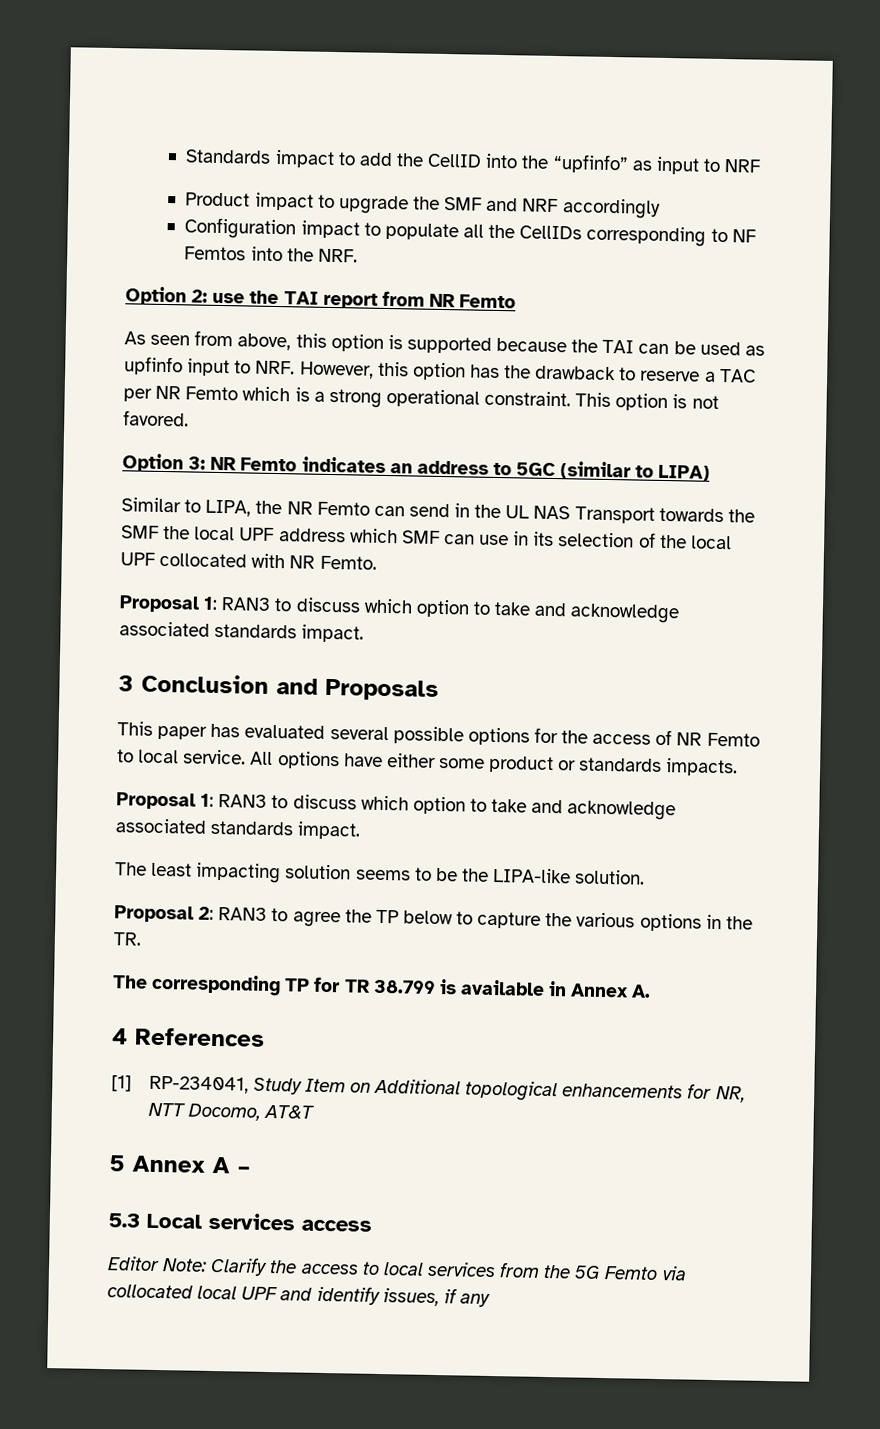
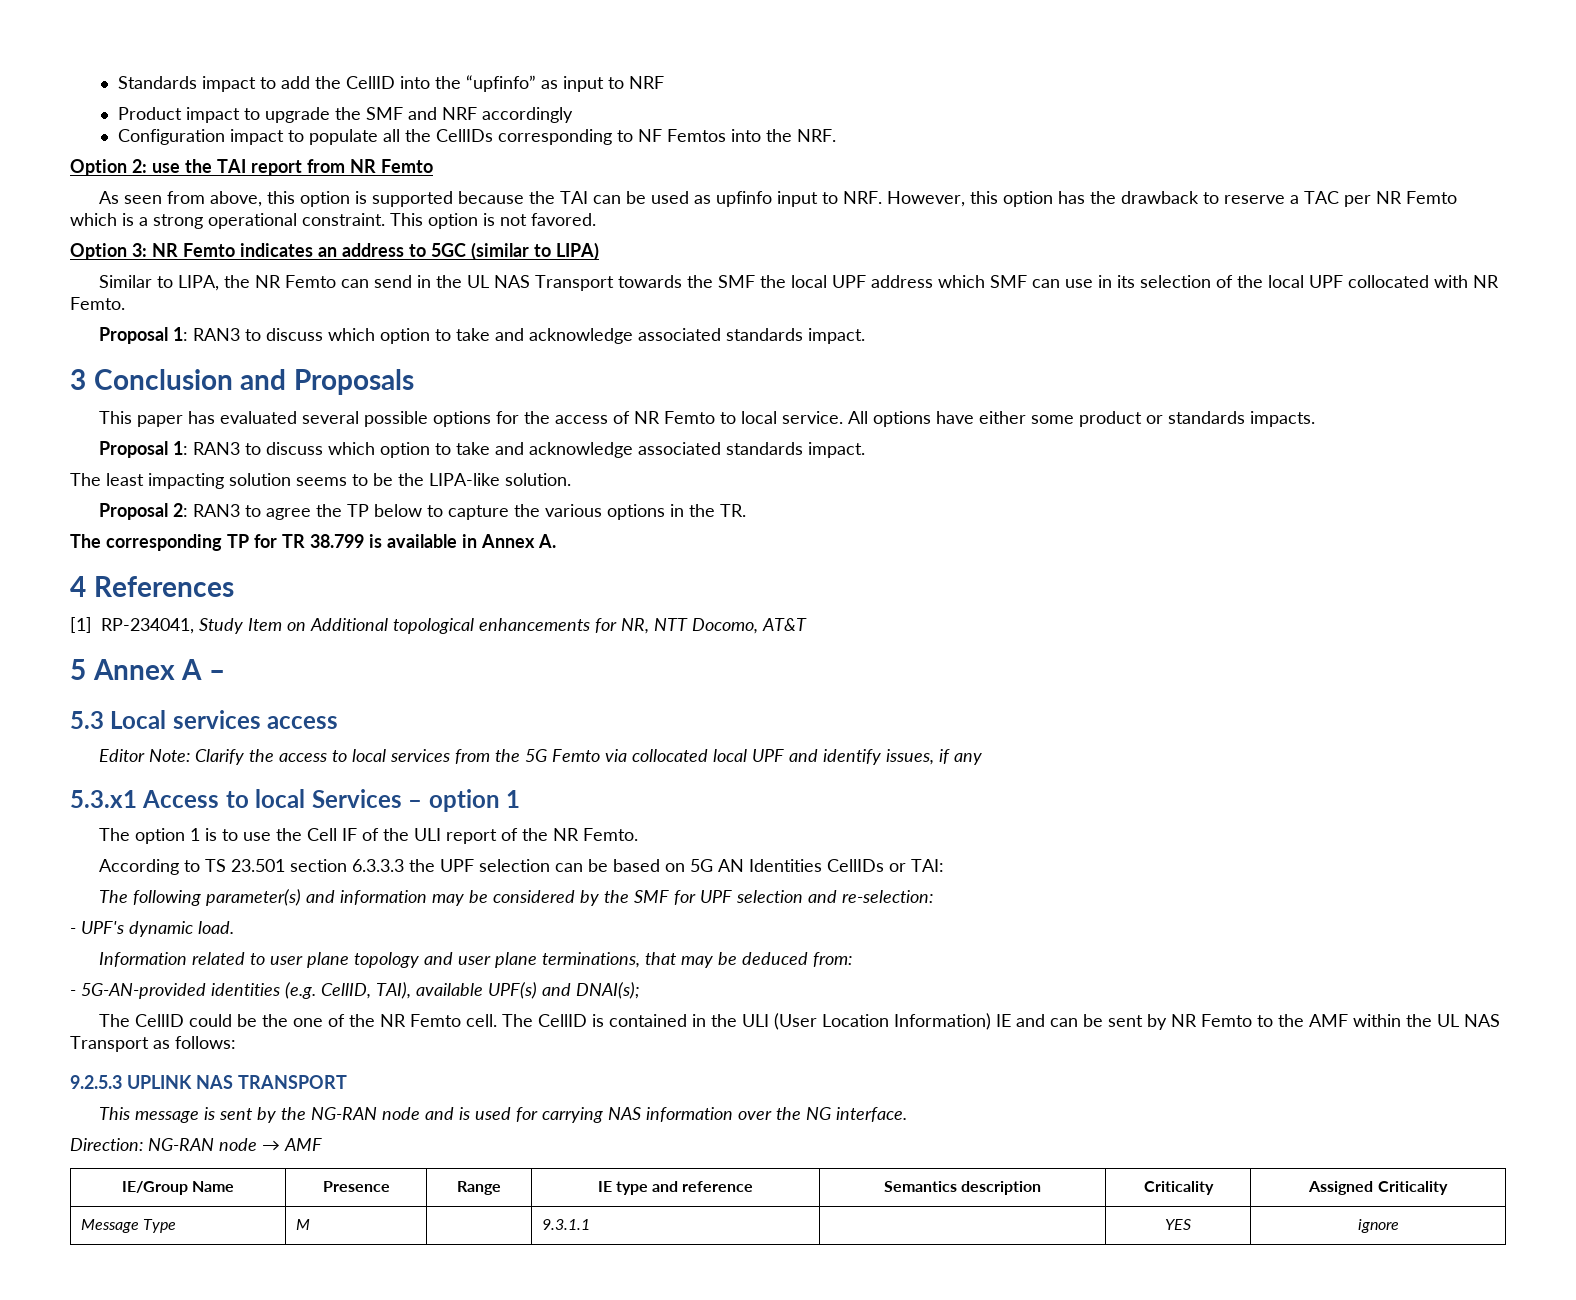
(491, 1300) none -> [70,789,521,812] [99,828,639,844] [99,859,945,875] [99,889,934,906] [70,921,234,937] [99,952,853,968] [70,982,640,999] [99,1013,1501,1030] [70,1036,236,1052] [70,1075,347,1089] [99,1107,908,1123] [70,1138,322,1151] [121,1181,235,1195] [322,1181,390,1192] [457,1181,501,1195] [597,1181,754,1195] [883,1181,1042,1195] [1143,1181,1214,1195] [1308,1181,1448,1195] [80,1219,176,1233] [295,1219,310,1230] [541,1219,590,1230] [1165,1219,1191,1230] [1357,1219,1399,1233] // 5.3.x1 Access to local Services – option 1 // The option 1 is to use the Cell IF of the ULI report of the NR Femto. // According to TS 23.501 section 6.3.3.3 the UPF selection can be based on 5G AN Identities CellIDs or TAI: // The following parameter(s) and information may be considered by the SMF for UPF selection and re-selection: // - UPF's dynamic load. // Information related to user plane topology and user plane terminations, that may be deduced from: // - 5G-AN-provided identities (e.g. CellID, TAI), available UPF(s) and DNAI(s); // The CellID could be the one of the NR Femto cell. The CellID is contained in the ULI (User Location Information) IE and can be sent by NR Femto to the AMF within the UL NAS Transport as follows: // 9.2.5.3 UPLINK NAS TRANSPORT // This message is sent by the NG-RAN node and is used for carrying NAS information over the NG interface. // Direction: NG-RAN node → AMF // IE/Group Name | Presence | Range | IE type and reference | Semantics description | Criticality | Assigned Criticality // Message Type | M | | 9.3.1.1 | | YES | ignore

